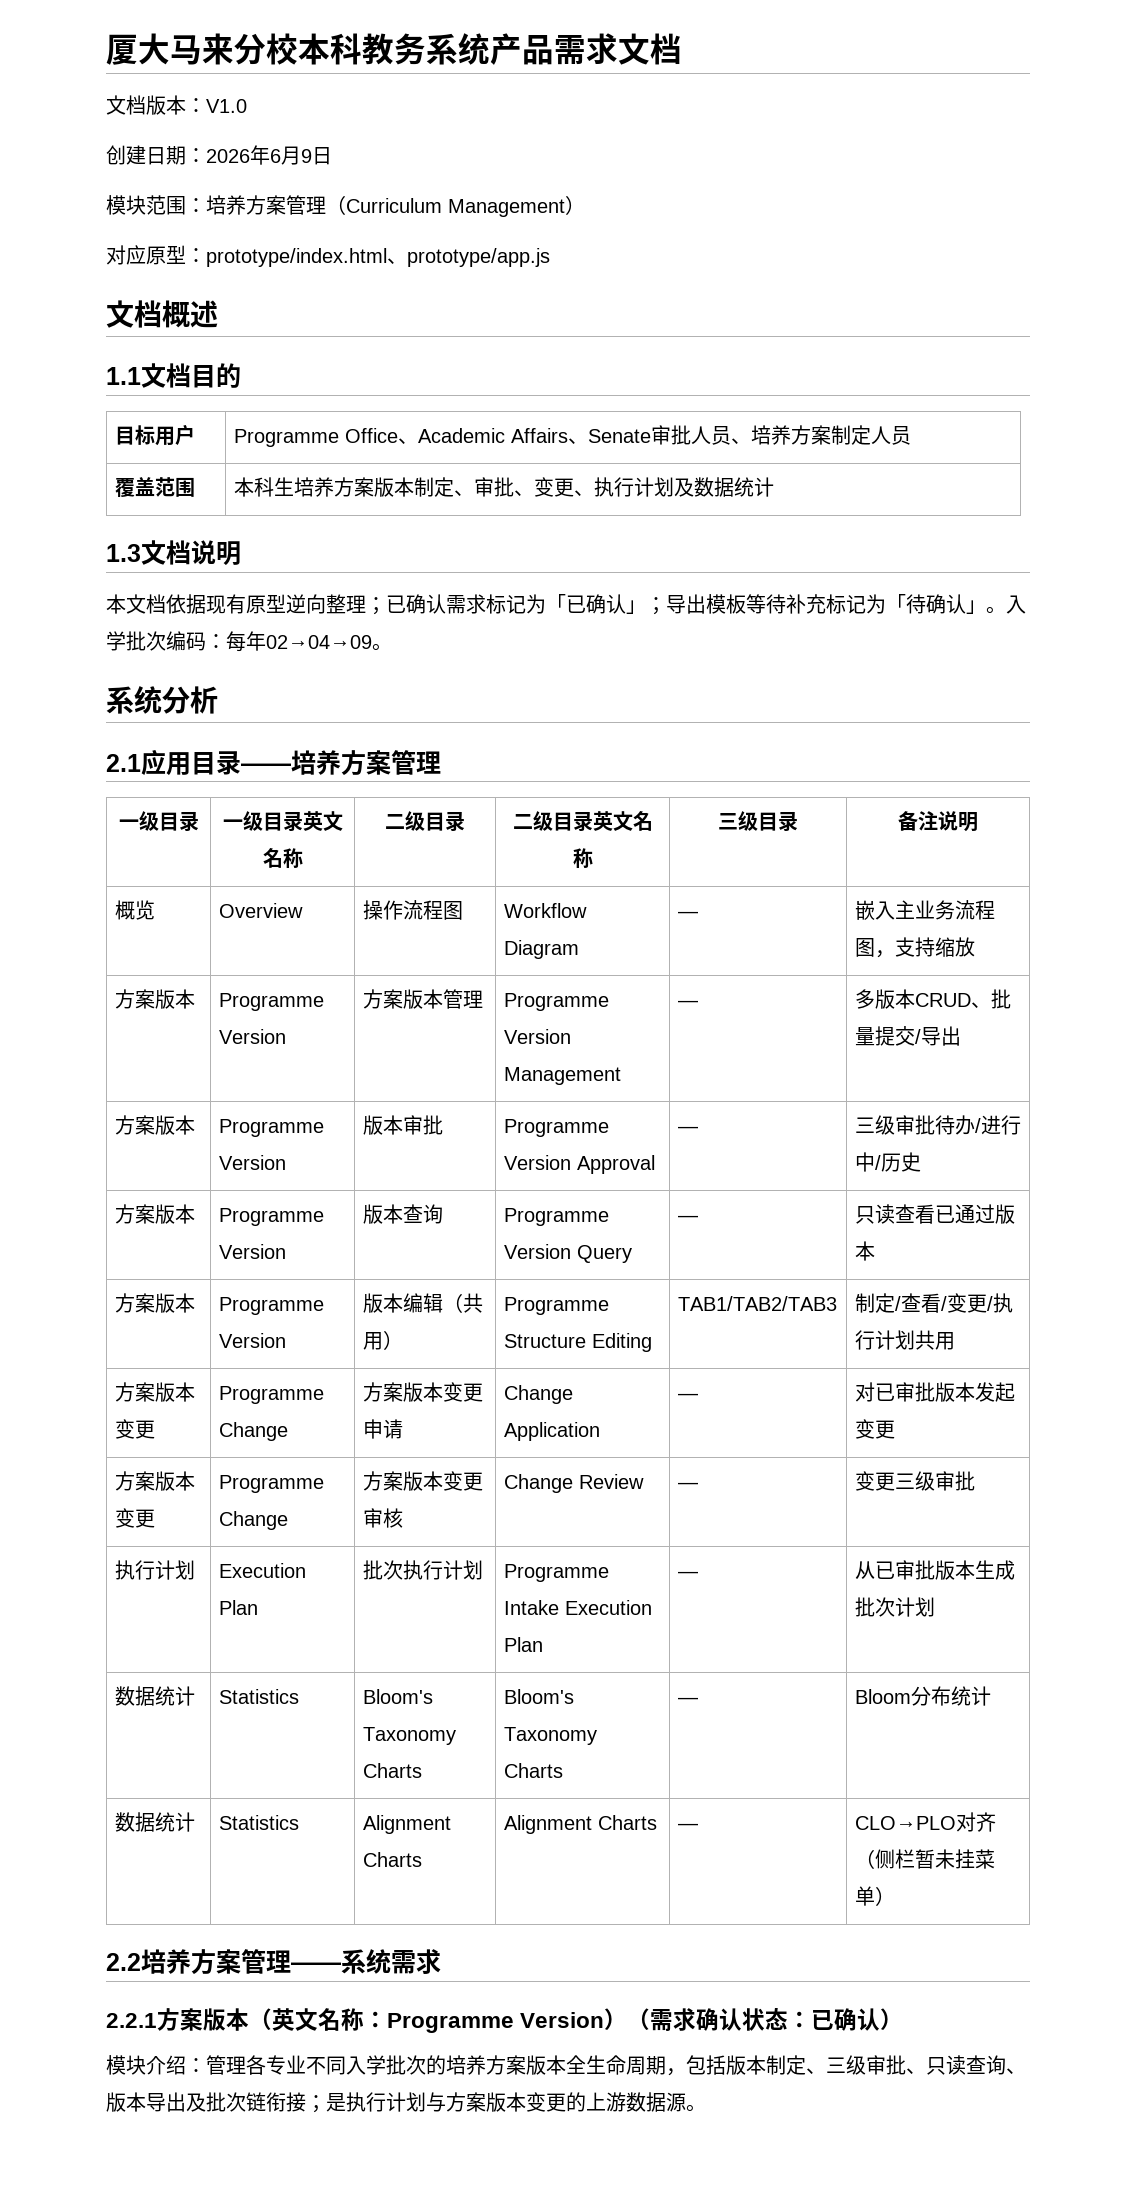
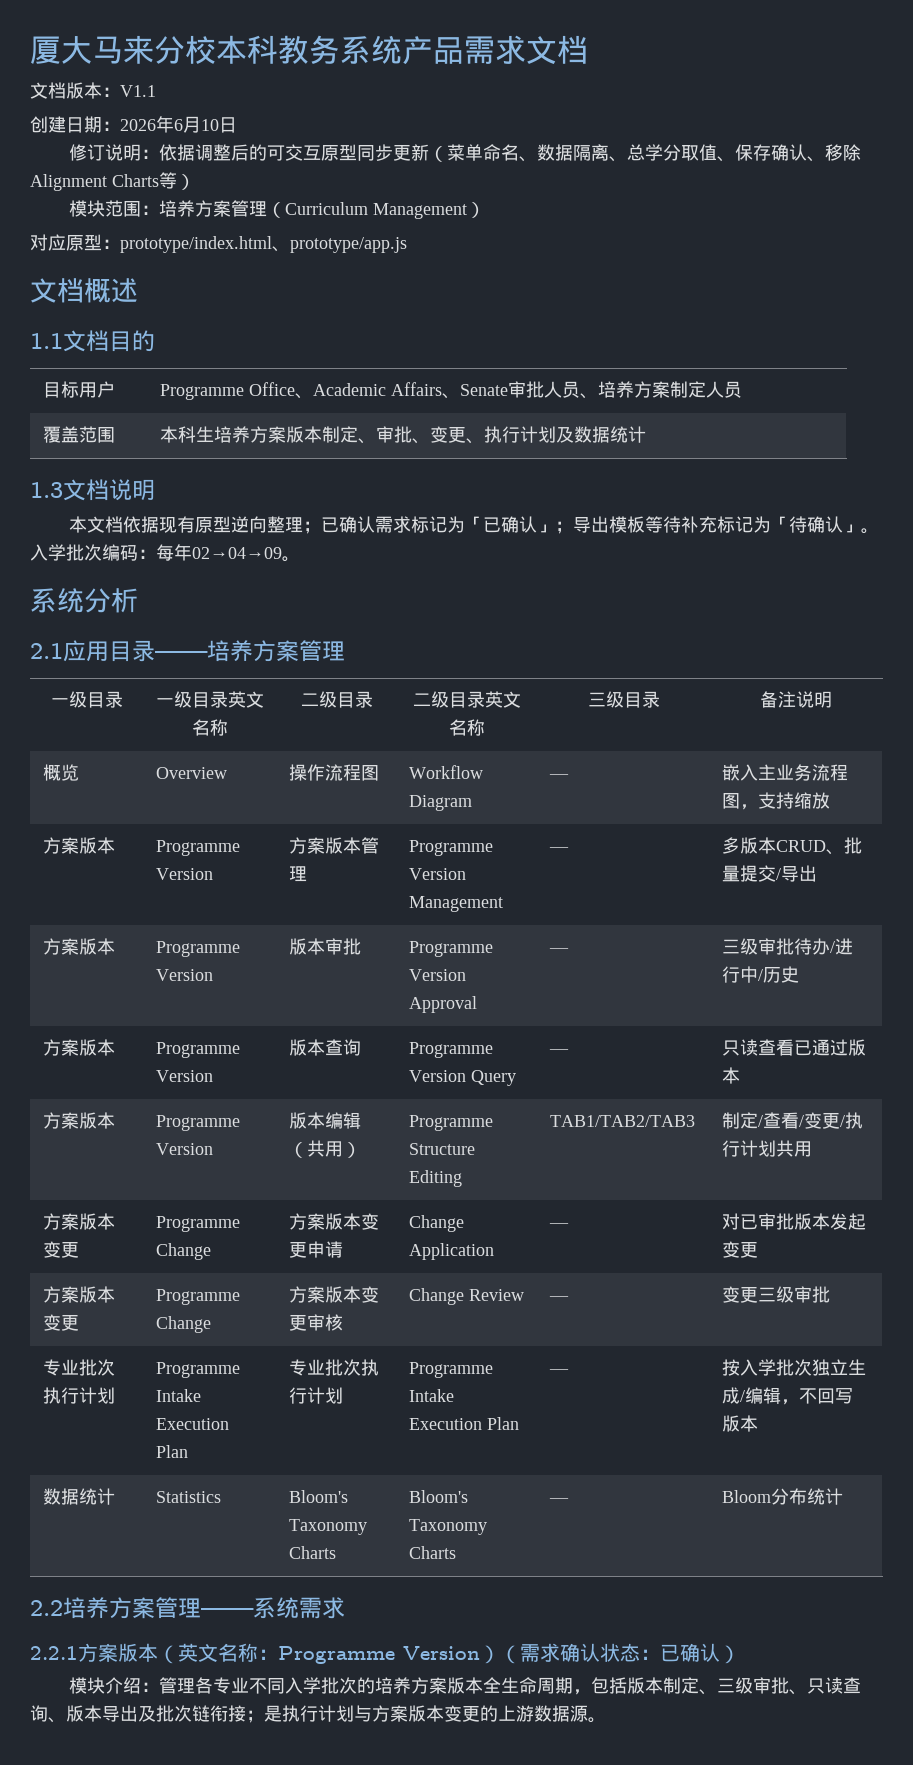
[206,99,247,113] V1.0 -> [120,85,156,97] V1.1
[301,147,332,165] 9日 -> [201,117,237,133] [69,144,862,162] [30,172,195,191] 10日 // 修订说明：依据调整后的可交互原型同步更新（菜单命名、数据隔离、总学分取值、保存确认、移除Alignment Charts等）
[114,1560,195,1580] [218,1563,306,1578] [218,1600,258,1615] 执行计划 | Execution Plan | -> [42,1359,115,1376] [42,1387,115,1404] [155,1362,240,1378] [155,1389,201,1402] [155,1418,229,1430] [155,1445,188,1458] [288,1359,325,1376] 专业批次执行计划 | Programme Intake Execution Plan | 专业
[854,1560,1015,1580] [854,1597,935,1617] 从已审批版本生成批次计划 -> [721,1359,866,1376] [721,1387,853,1405] [721,1415,758,1432] 按入学批次独立生成/编辑，不回写版本
[114,1812,195,1832] [218,1815,299,1830] [362,1815,451,1834] [362,1852,422,1867] [503,1815,657,1834] [677,1823,698,1830] [854,1812,996,1832] [854,1849,995,1869] [854,1886,895,1906] // 数据统计 | Statistics | Alignment Charts | Alignment Charts | — | CLO→PLO对齐（侧栏暂未挂菜单） -> (843, 1496) none

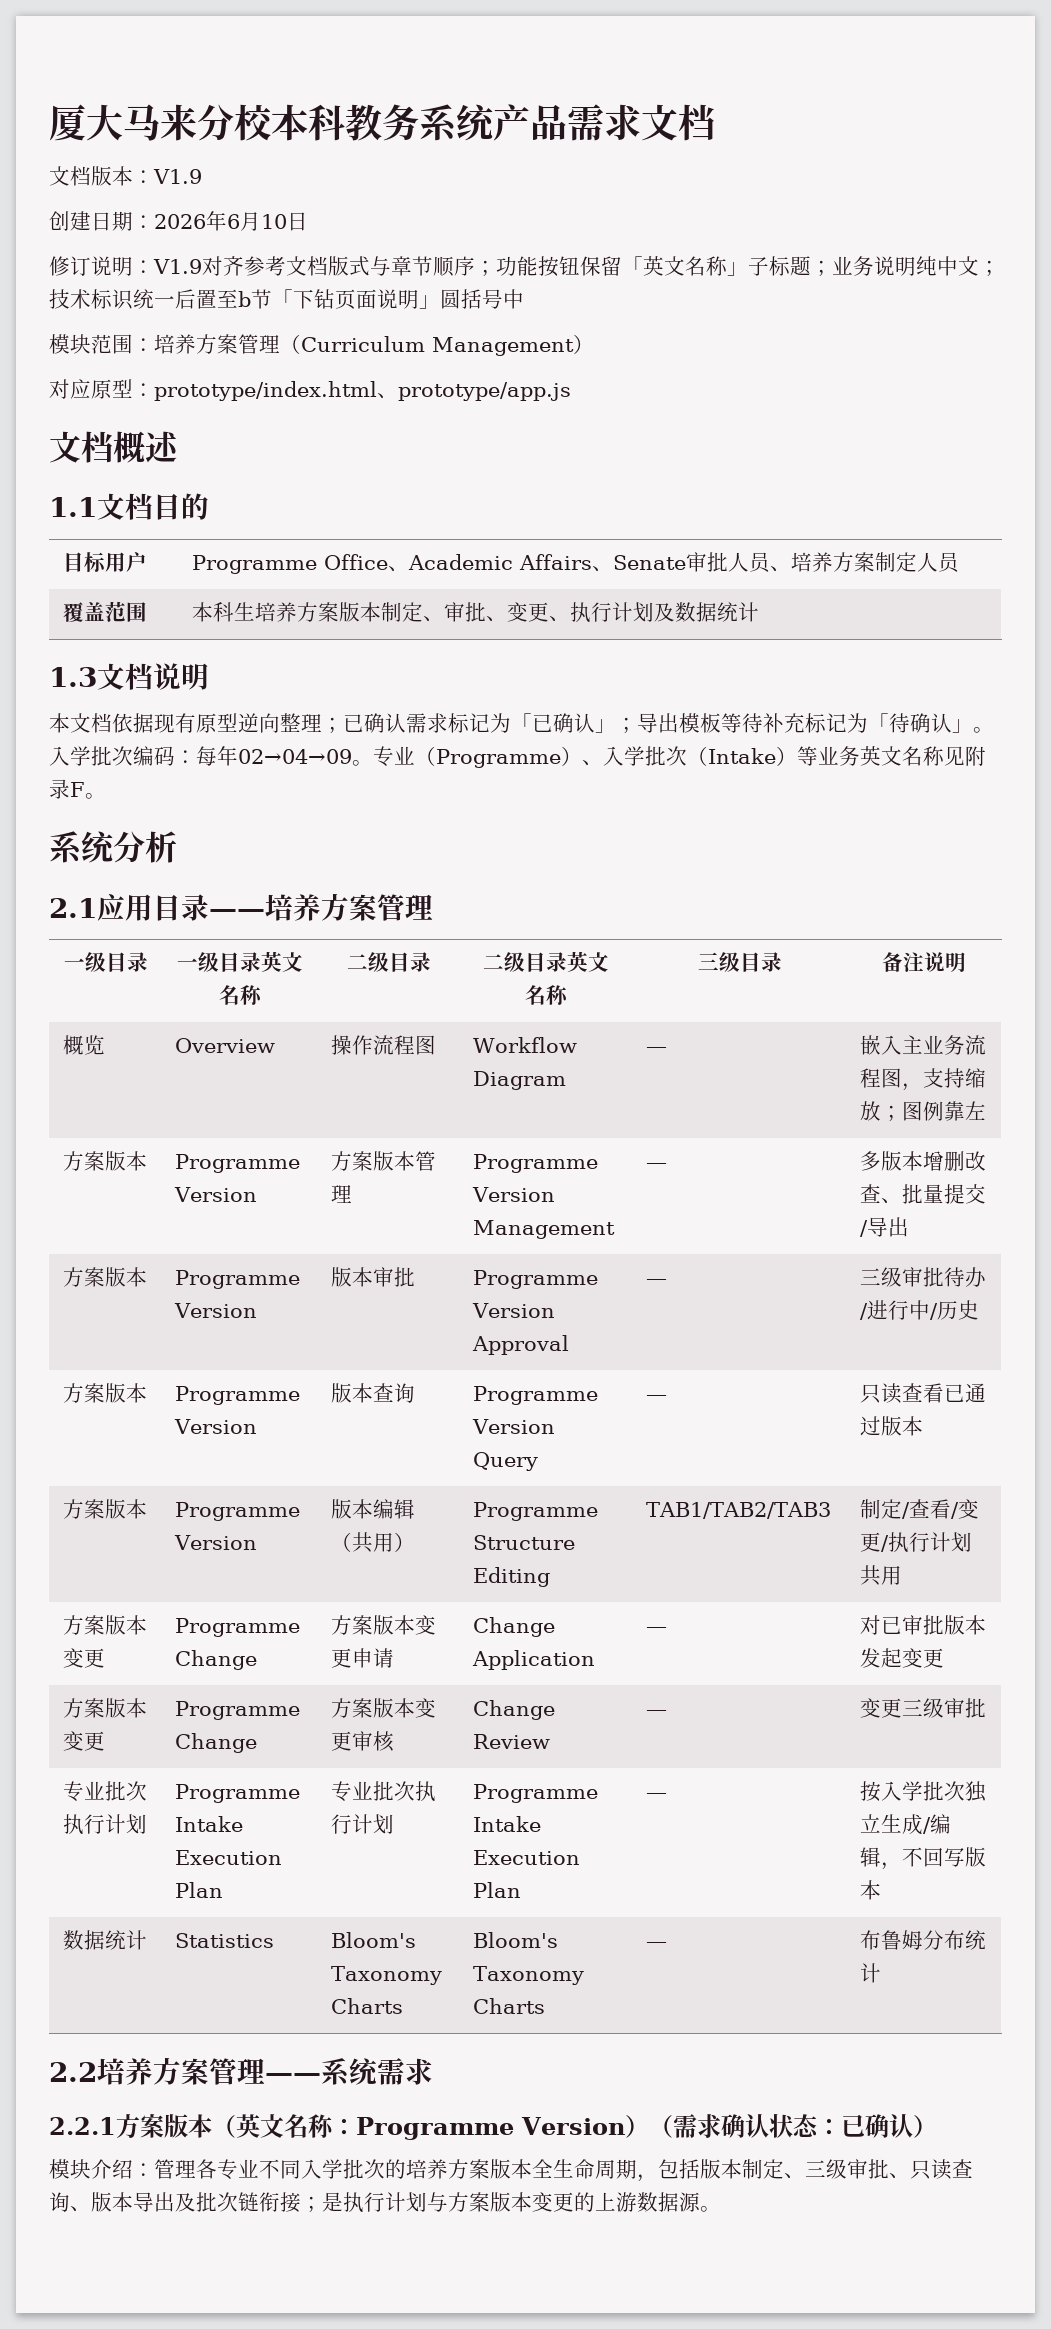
[120,85,156,97] V1.1 -> [153,169,202,184] V1.9
[159,144,862,162] [30,172,195,191] 依据调整后的可交互原型同步更新（菜单命名、数据隔离、总学分取值、保存确认、移除Alignment Charts等） -> [153,256,1000,277] [49,289,524,310] V1.9对齐参考文档版式与章节顺序；功能按钮保留「英文名称」子标题；业务说明纯中文；技术标识统一后置至b节「下钻页面说明」圆括号中
(300, 559) none -> [373,746,986,768] [49,779,106,799] 专业（Programme）、入学批次（Intake）等业务英文名称见附录F。
(830, 800) none -> [881,1101,987,1121] ；图例靠左
[775,840,826,852] CRUD -> [923,1151,987,1171] [860,1184,882,1203] 增删改查
[721,1490,771,1503] Bloom -> [860,1930,924,1950] 布鲁姆

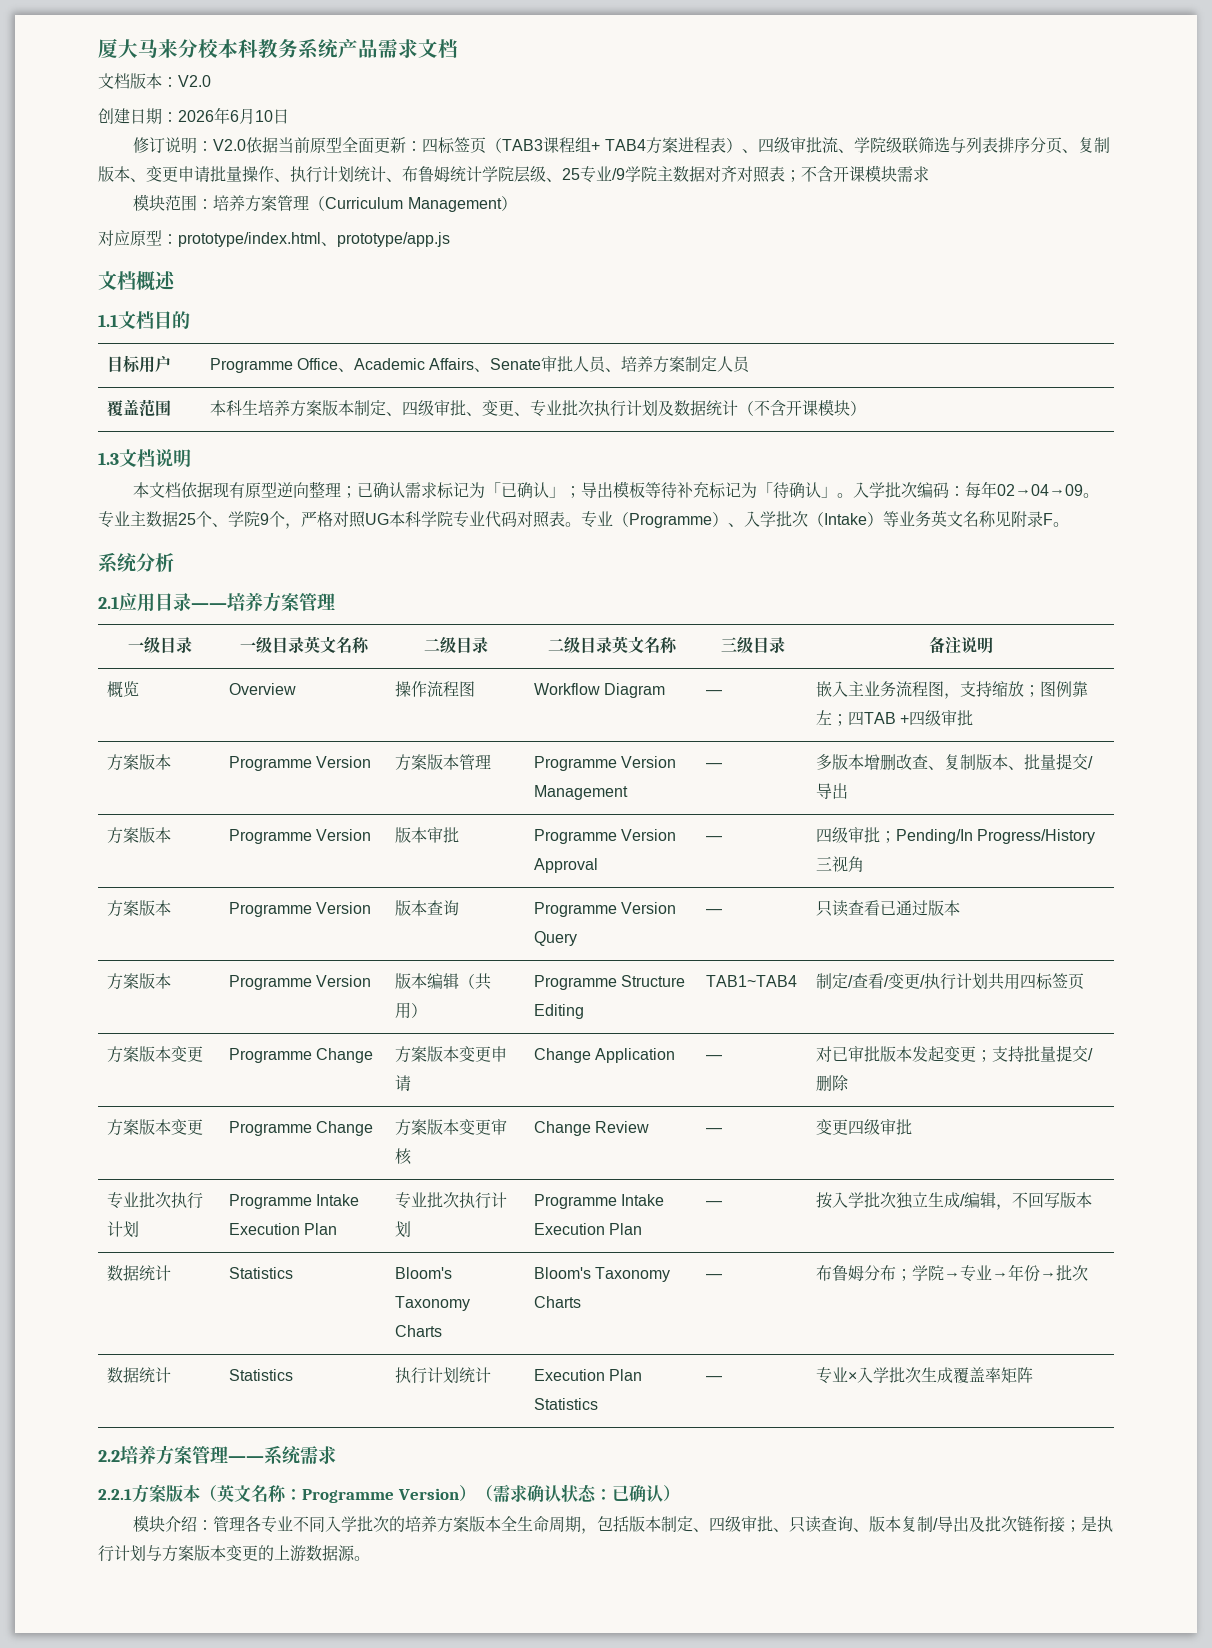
[153,169,202,184] V1.9 -> [178,75,211,87] V2.0
[153,256,1000,277] [49,289,524,310] V1.9对齐参考文档版式与章节顺序；功能按钮保留「英文名称」子标题；业务说明纯中文；技术标识统一后置至b节「下钻页面说明」圆括号中 -> [213,136,1110,154] [98,165,929,183] V2.0依据当前原型全面更新：四标签页（TAB3课程组+ TAB4方案进程表）、四级审批流、学院级联筛选与列表排序分页、复制版本、变更申请批量操作、执行计划统计、布鲁姆统计学院层级、25专业/9学院主数据对齐对照表；不含开课模块需求
(445, 619) none -> [401,400,434,416] 四级
(571, 619) none -> [529,400,594,417] 专业批次
(760, 612) none -> [737,399,866,416] （不含开课模块）
(415, 755) none -> [130,511,613,529] 主数据25个、学院9个，严格对照UG本科学院专业代码对照表。专业
(987, 1110) none -> [831,709,974,726] ；四TAB +四级审批
(903, 1201) none -> [943,754,1024,770] 复制版本、
[860,1267,988,1287] [860,1300,980,1320] 三级审批待办/进行中/历史 -> [815,826,1096,844] [815,856,864,872] 四级审批；Pending/In Progress/History三视角
[646,1502,832,1519] TAB1/TAB2/TAB3 -> [705,975,797,987] TAB1~TAB4
(903, 1575) none -> [1019,973,1084,990] 四标签页
(945, 1658) none -> [975,1045,1093,1062] [815,1075,849,1091] ；支持批量提交/删除
[902,1699,924,1716] 三 -> [847,1120,864,1135] 四
[965,1930,987,1950] [860,1963,882,1983] 统计 -> [895,1264,1088,1282] [106,1367,171,1383] [228,1369,293,1381] [394,1367,491,1384] [533,1369,643,1381] [533,1398,598,1410] [705,1376,722,1381] [815,1367,1033,1384] ；学院→专业→年份→批次 // 数据统计 | Statistics | 执行计划统计 | Execution Plan Statistics | — | 专业×入学批次生成覆盖率矩阵
[805,2160,826,2177] 三 -> [709,1517,726,1532] 四
(133, 2202) none -> [901,1516,939,1532] 复制/

